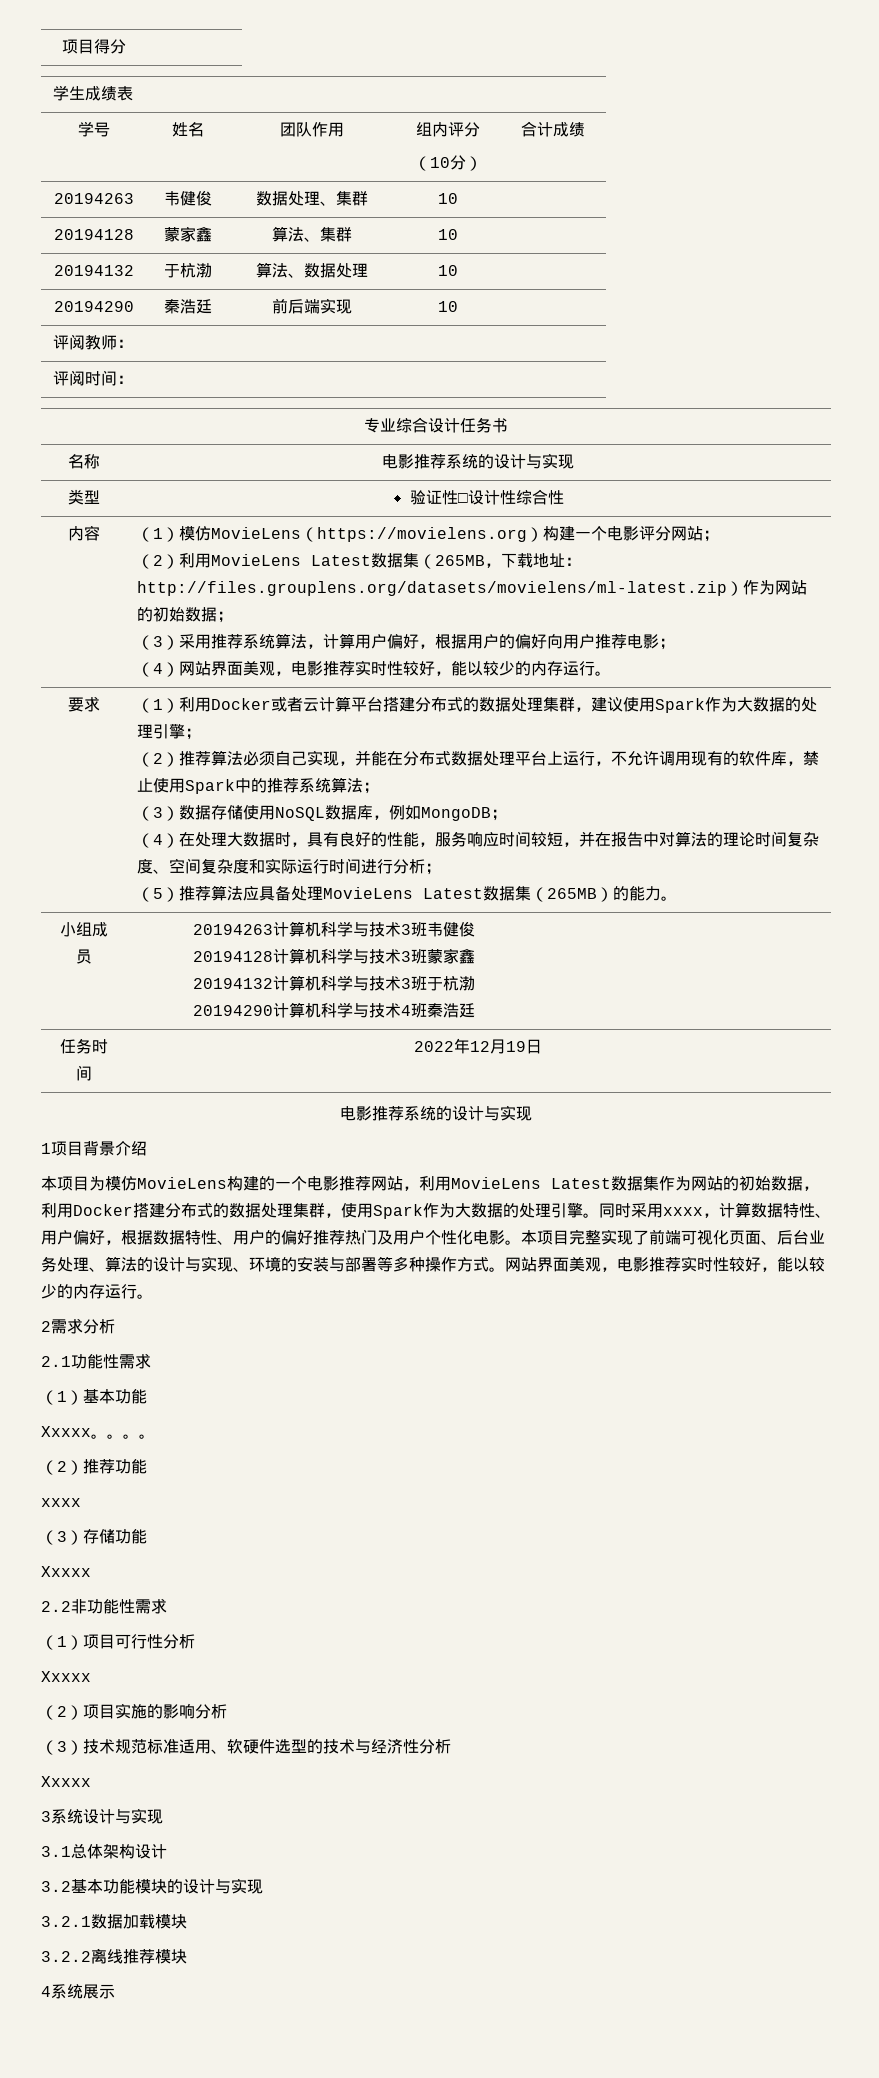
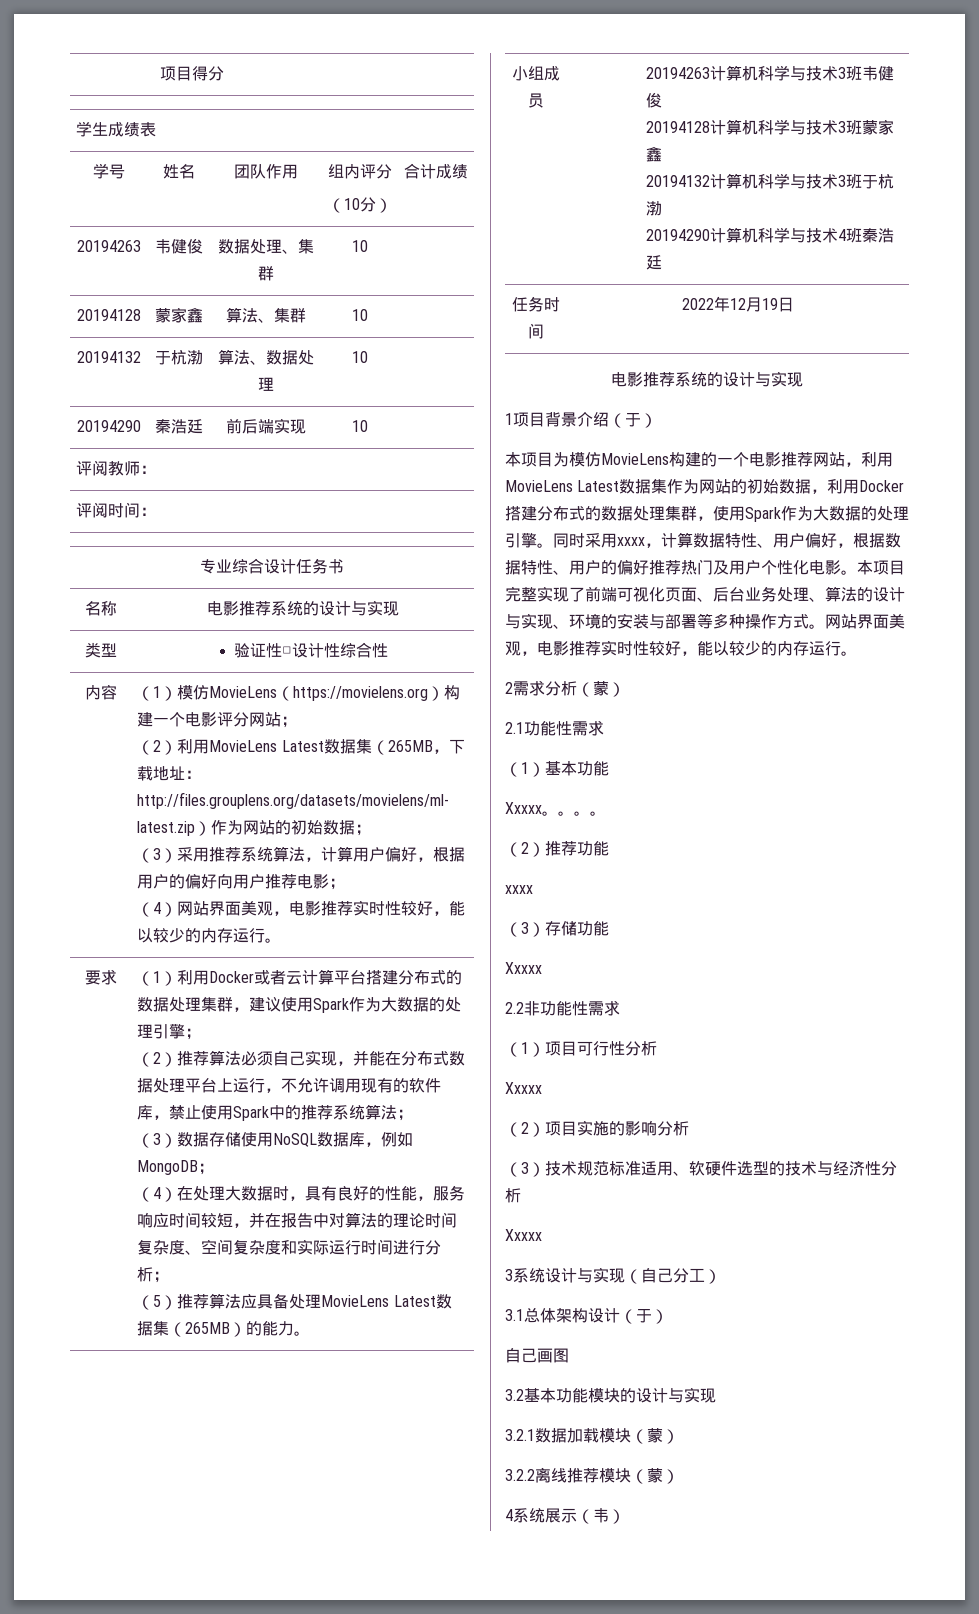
(147, 1148) none -> [609,413,657,428] （于）
(115, 1326) none -> [577,681,625,697] （蒙）
(163, 1816) none -> [625,1268,721,1284] （自己分工）
(167, 1851) none -> [620,1309,668,1324] [505,1348,569,1363] （于） // 自己画图
(187, 1921) none -> [631,1428,679,1444] （蒙）
(187, 1956) none -> [631,1468,679,1484] （蒙）
(115, 1991) none -> [577,1508,625,1524] （韦）

